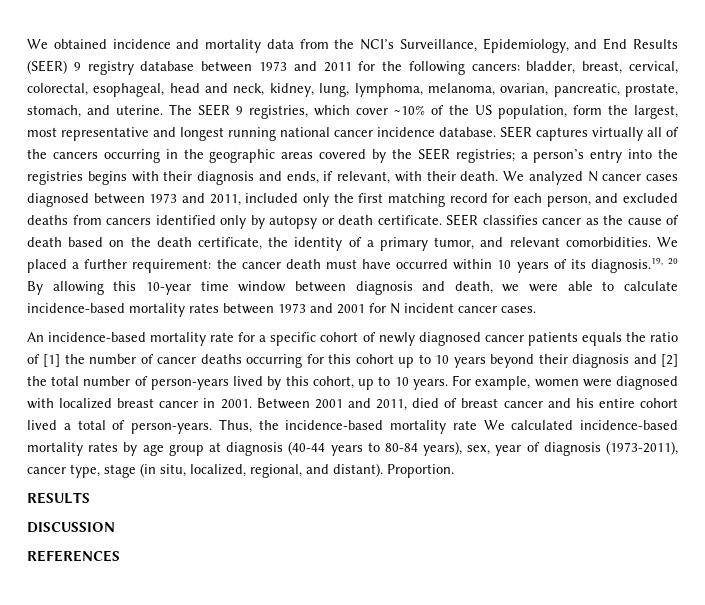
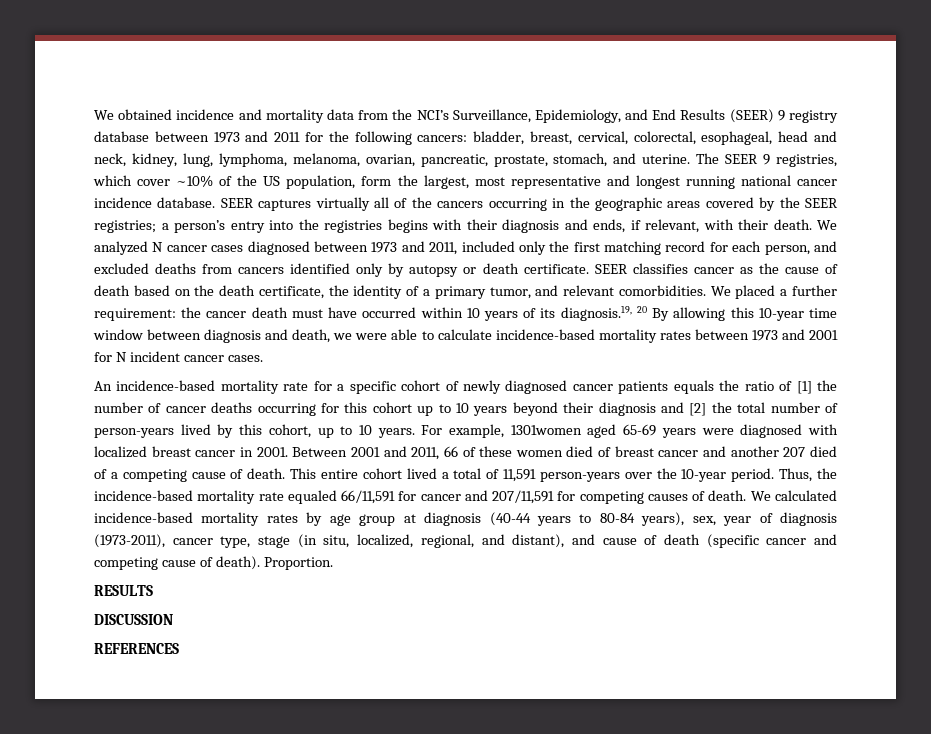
[534,379,579,387] women -> [510,424,696,438] 1301women aged 65-69 years
(408, 405) none -> [443,446,563,457] 66 of these women
[575,398,594,408] his -> [730,446,837,457] [94,468,317,482] another 207 died of a competing cause of death. This
[131,423,212,434] person-years. -> [503,468,775,482] 11,591 person-years over the 10-year period.
(477, 425) none -> [287,490,747,504] equaled 66/11,591 for cancer and 207/11,591 for competing causes of death.
[333,463,383,477] distant). -> [512,534,837,548] [94,556,260,570] distant), and cause of death (specific cancer and competing cause of death).

